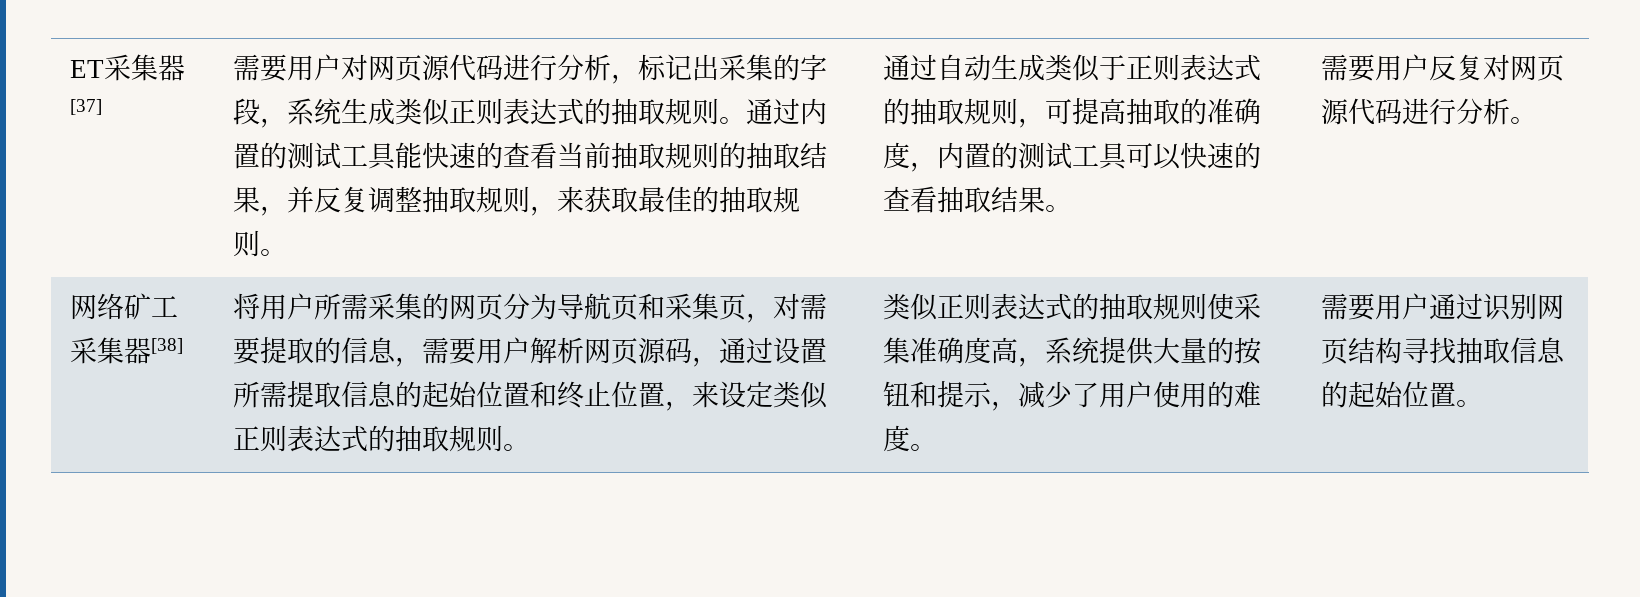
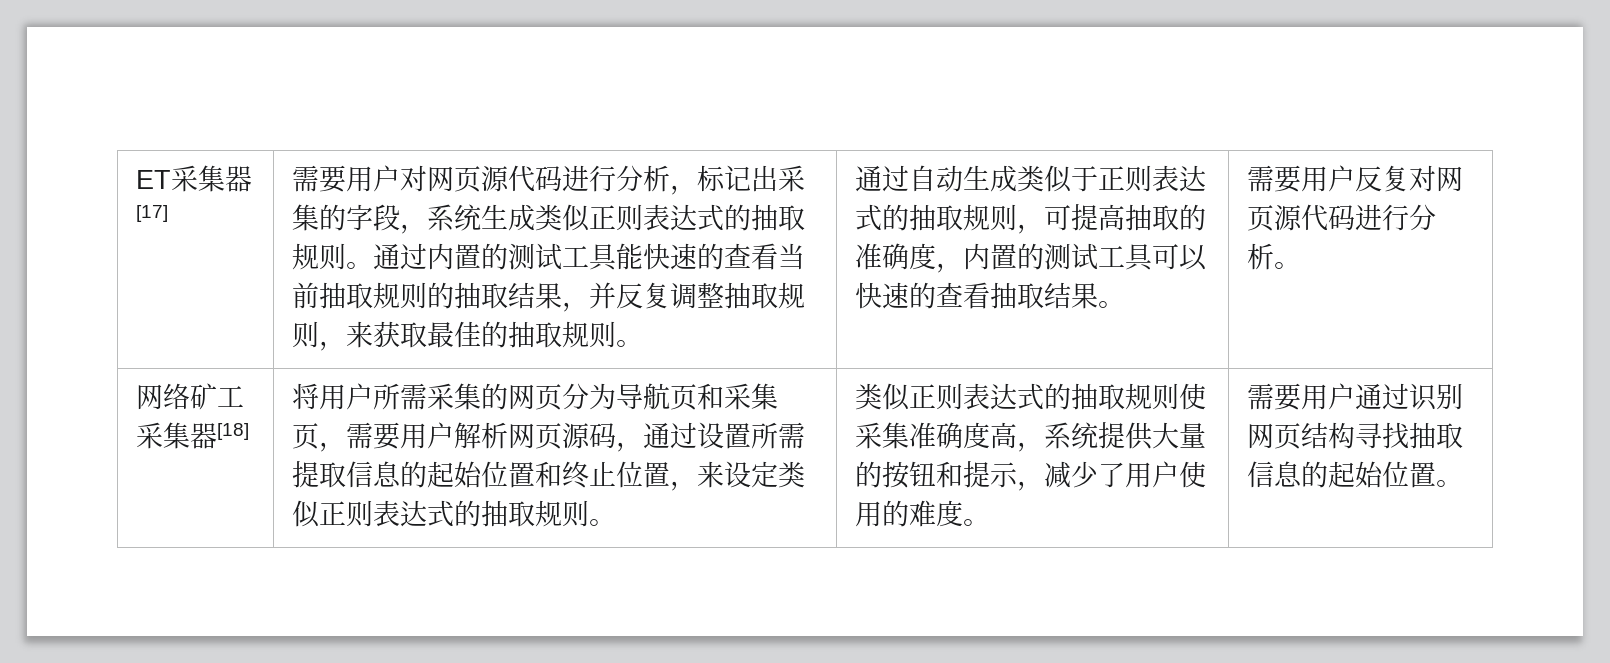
[70,99,103,115] [37] -> [135,205,168,222] [17]
[151,338,184,354] [38] -> [216,423,249,440] [18]
[773,293,828,320] [233,337,423,367] 对需要提取的信息， -> (346, 447) none

